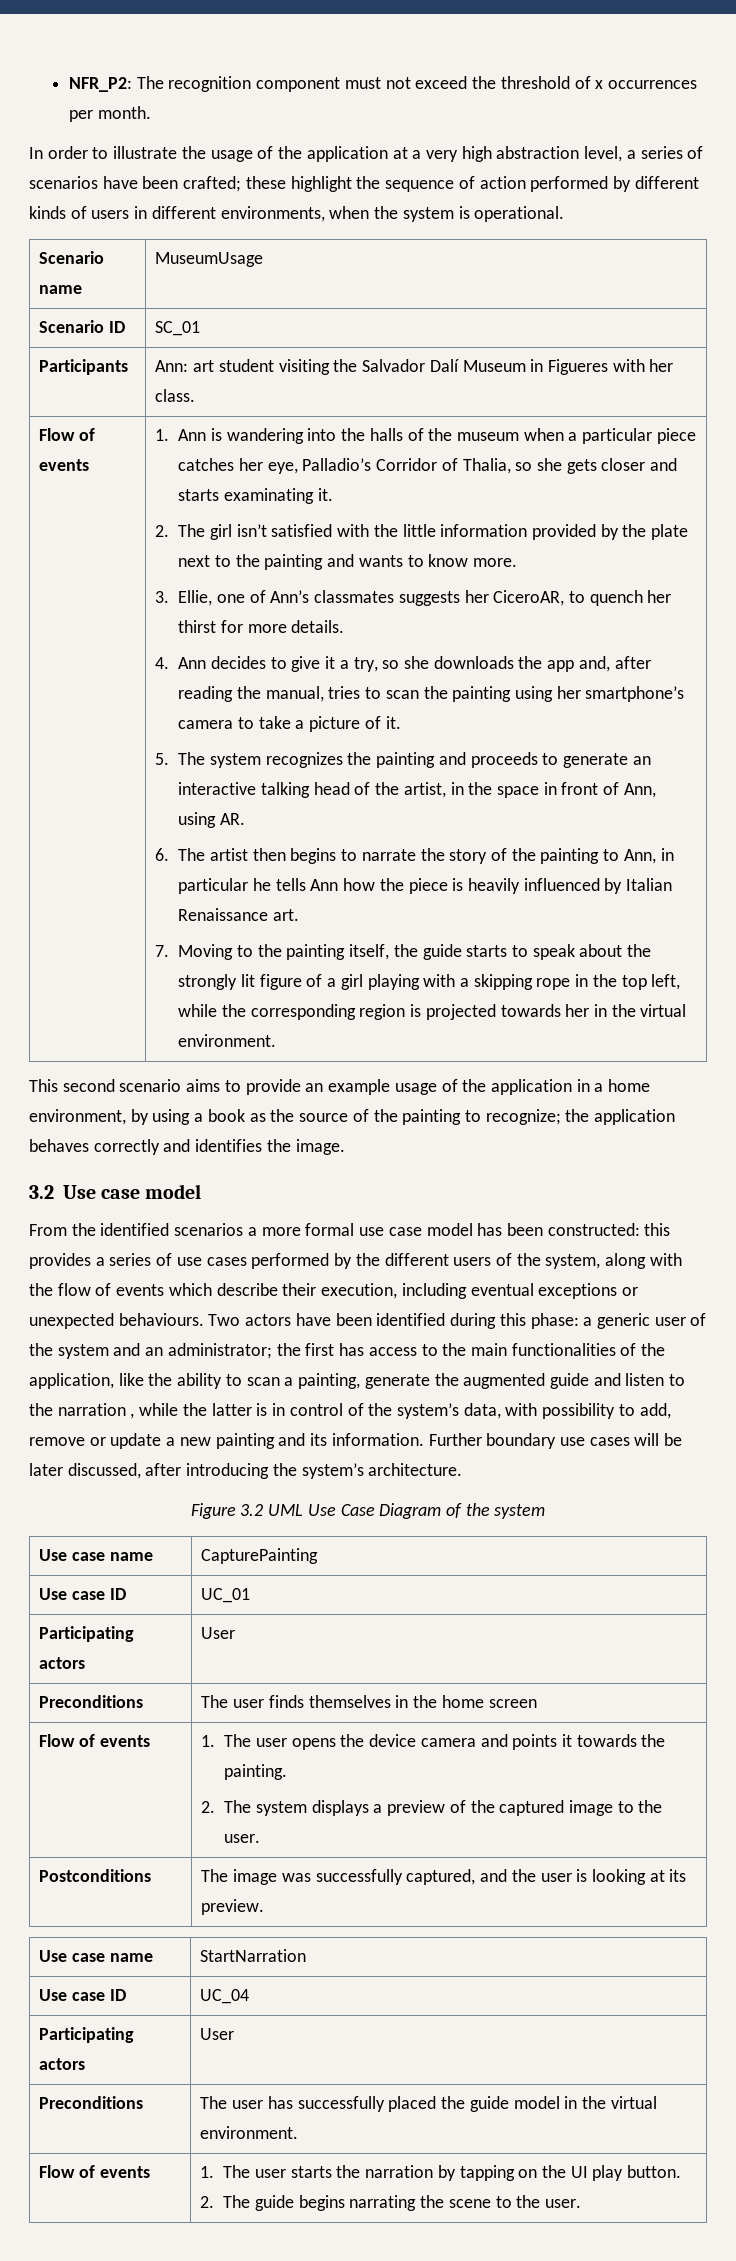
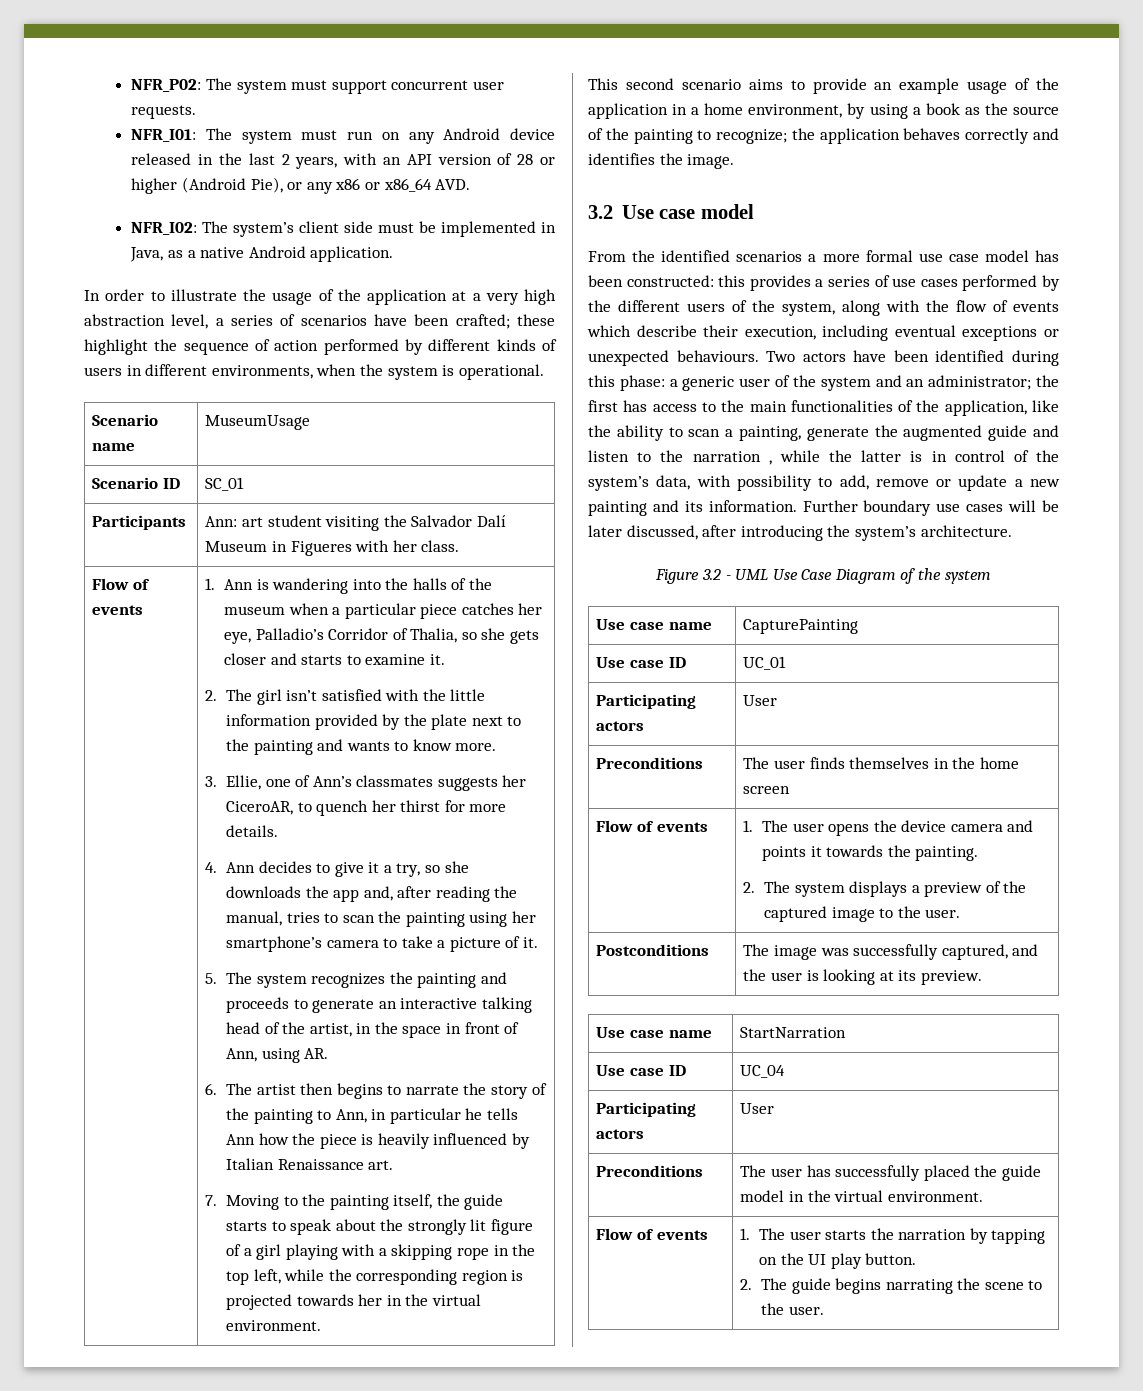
[69,76,698,92] [69,106,151,122] NFR_P2: The recognition component must not exceed the threshold of x occurrences per month. -> [131,78,504,94] [131,105,197,119] [131,128,555,144] [131,153,555,169] [131,177,471,194] [131,221,556,237] [130,246,394,262] NFR_P02: The system must support concurrent user requests. // NFR_I01: The system must run on any Android device released in the last 2 years, with an API version of 28 or higher (Android Pie), or any x86 or x86_64 AVD. // NFR_I02: The system’s client side must be implemented in Java, as a native Android application.
[223,488,314,504] examinating -> [346,654,426,665] to examine
(264, 1510) none -> [725,575,731,580] -

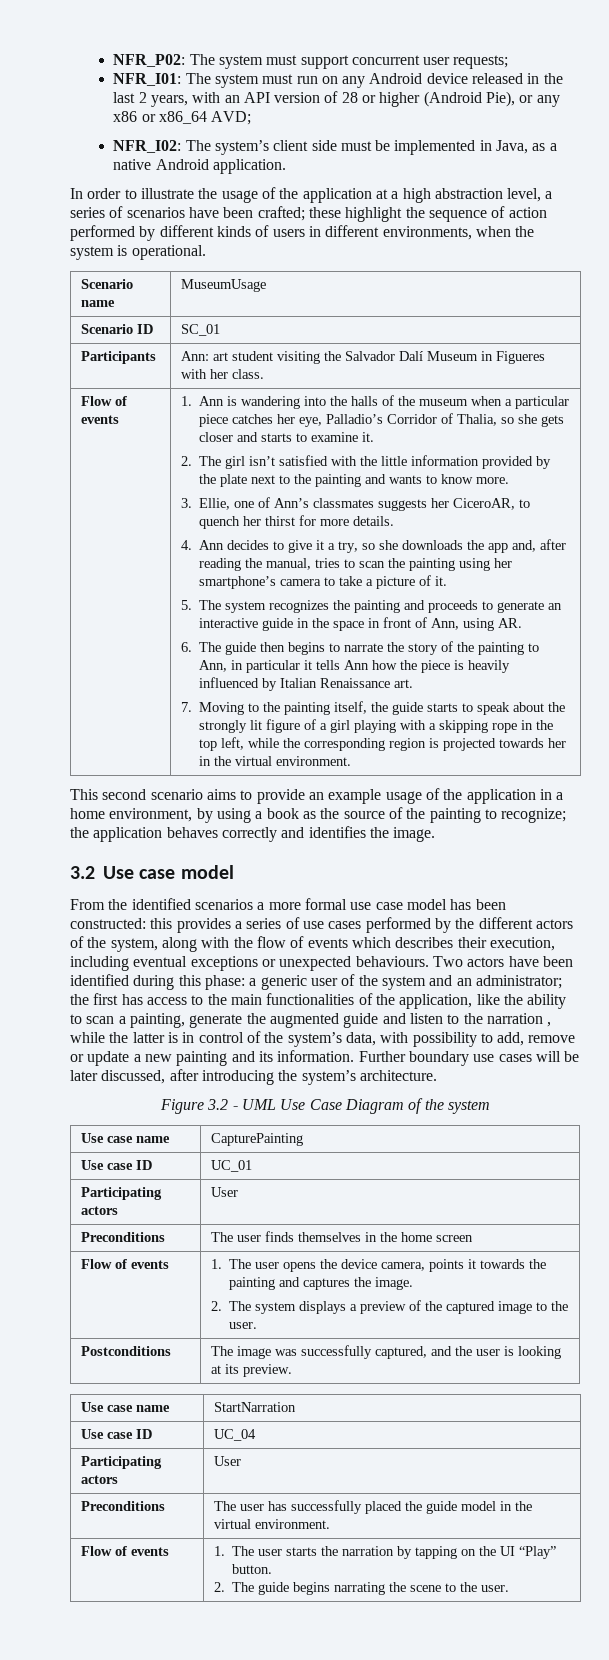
[131,105,197,119] requests. -> [453,55,509,69] requests;
[435,179,471,190] AVD. -> [211,111,252,125] AVD;
[485,293,519,305] very -> (399, 195) none
[481,997,532,1013] [225,1022,352,1037] talking head of the artist, -> [261,618,293,631] guide
[256,1084,296,1095] artist -> [224,642,256,655] guide
[465,1108,483,1120] he -> [303,660,312,670] it
[687,303,725,312] users -> [535,919,573,929] actors
[636,325,697,337] describe -> [395,937,454,948] describes
[950,820,1034,832] camera and -> [380,1262,425,1271] camera,
[915,846,979,861] painting. -> [228,1277,413,1290] painting and captures the image.
[830,1253,862,1269] play -> [518,1546,556,1559] “Play”

